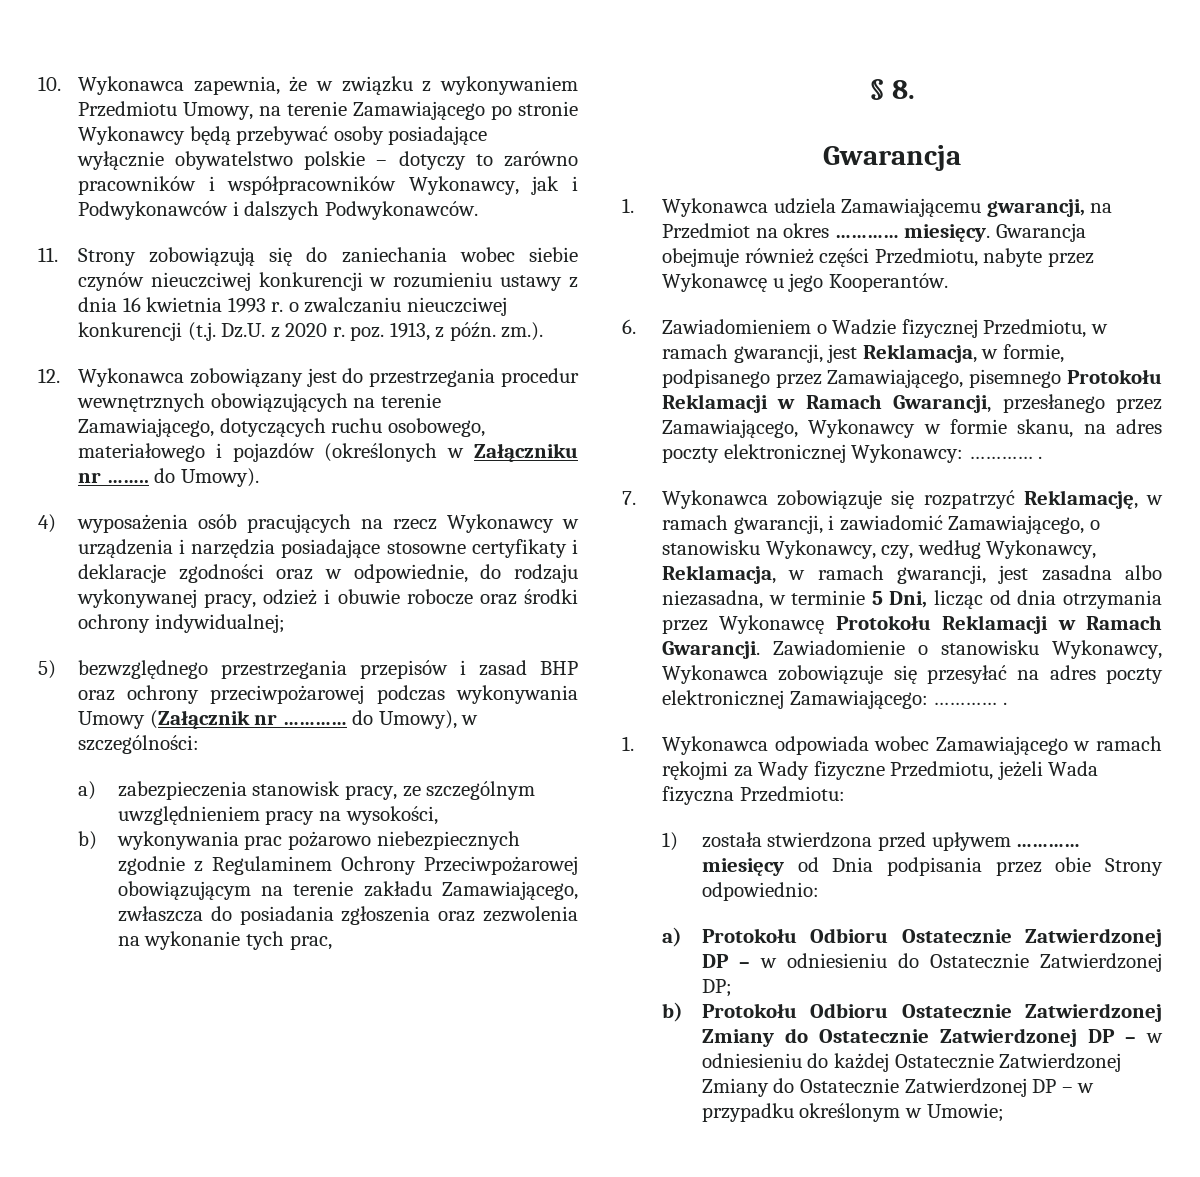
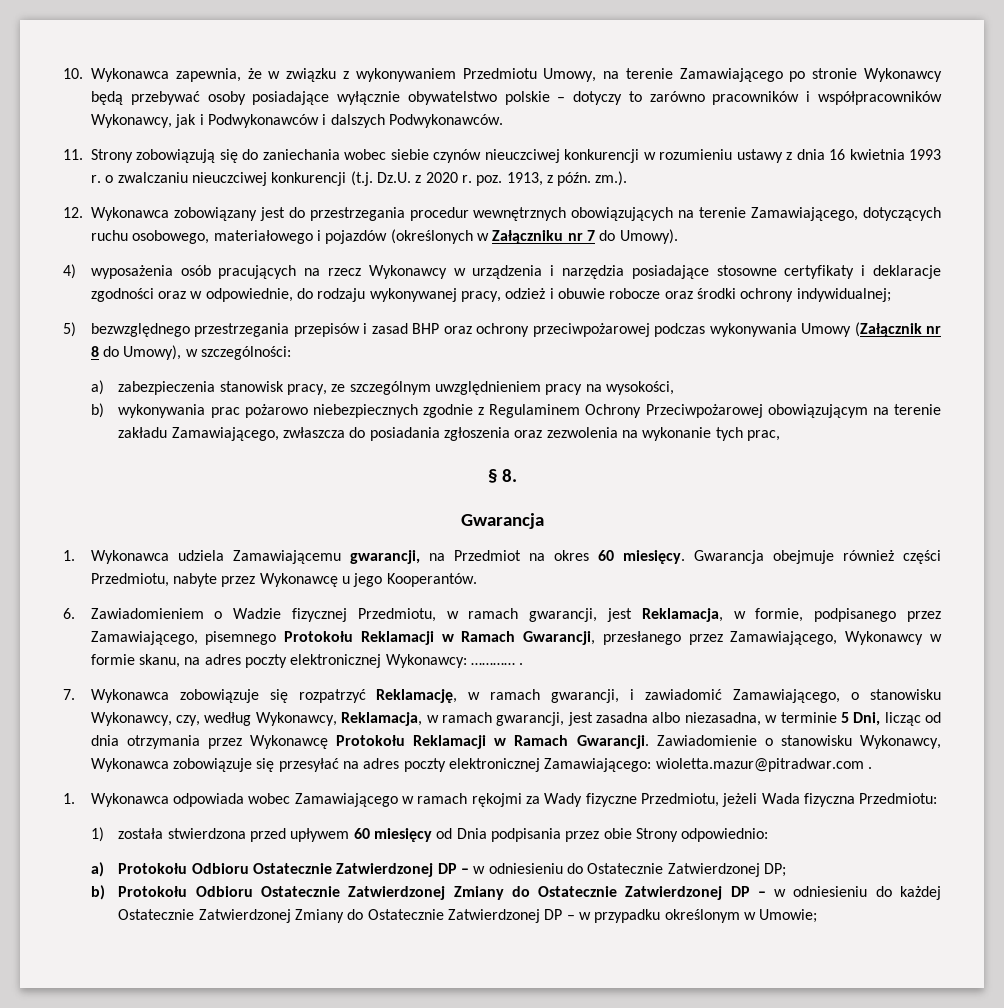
[106,480,149,483] …….. -> [586,230,595,241] 7
[282,722,347,725] ………… -> [90,346,99,357] 8
[834,235,899,238] ………… -> [597,550,614,561] 60
[933,702,998,705] ………… -> [655,758,864,772] wioletta.mazur@pitradwar.com
[1016,844,1081,847] ………… -> [353,828,370,839] 60

